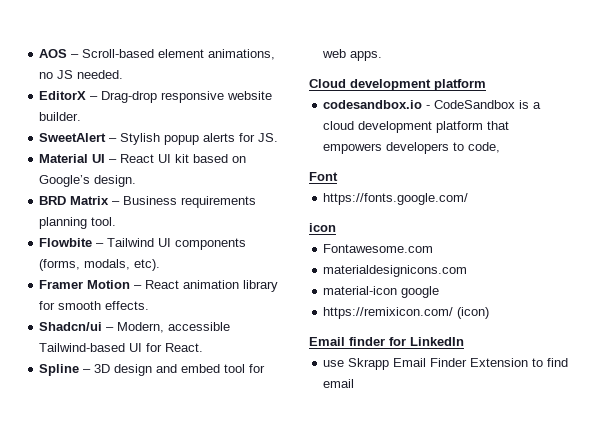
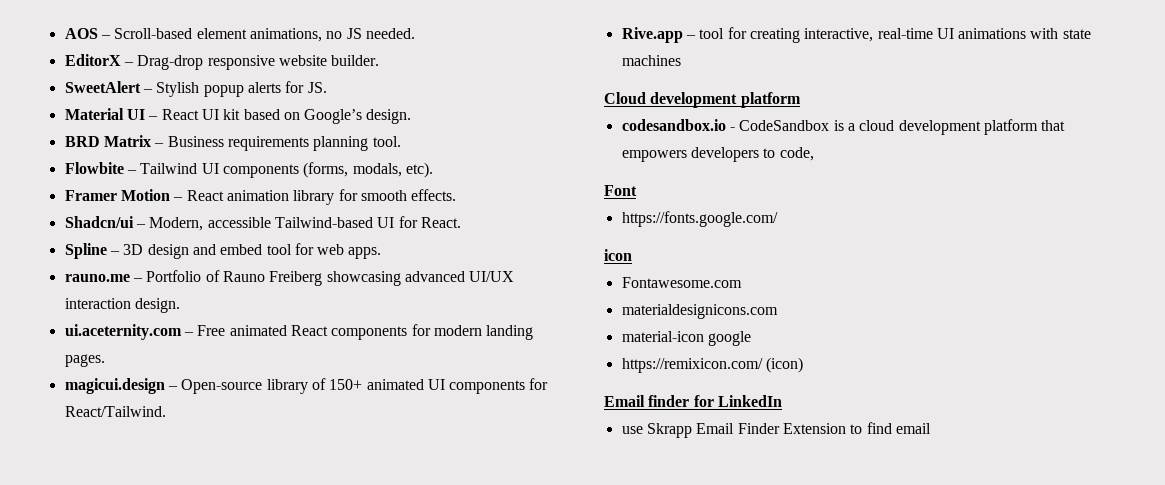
(383, 56) none -> [64,270,515,286] [64,298,180,313] [64,324,534,340] [64,354,105,367] [64,378,549,394] [64,406,166,417] [621,27,1091,43] [621,55,681,66] // rauno.me – Portfolio of Rauno Freiberg showcasing advanced UI/UX interaction design. // ui.aceternity.com – Free animated React components for modern landing pages. // magicui.design – Open-source library of 150+ animated UI components for React/Tailwind. // Rive.app – tool for creating interactive, real-time UI animations with state machines

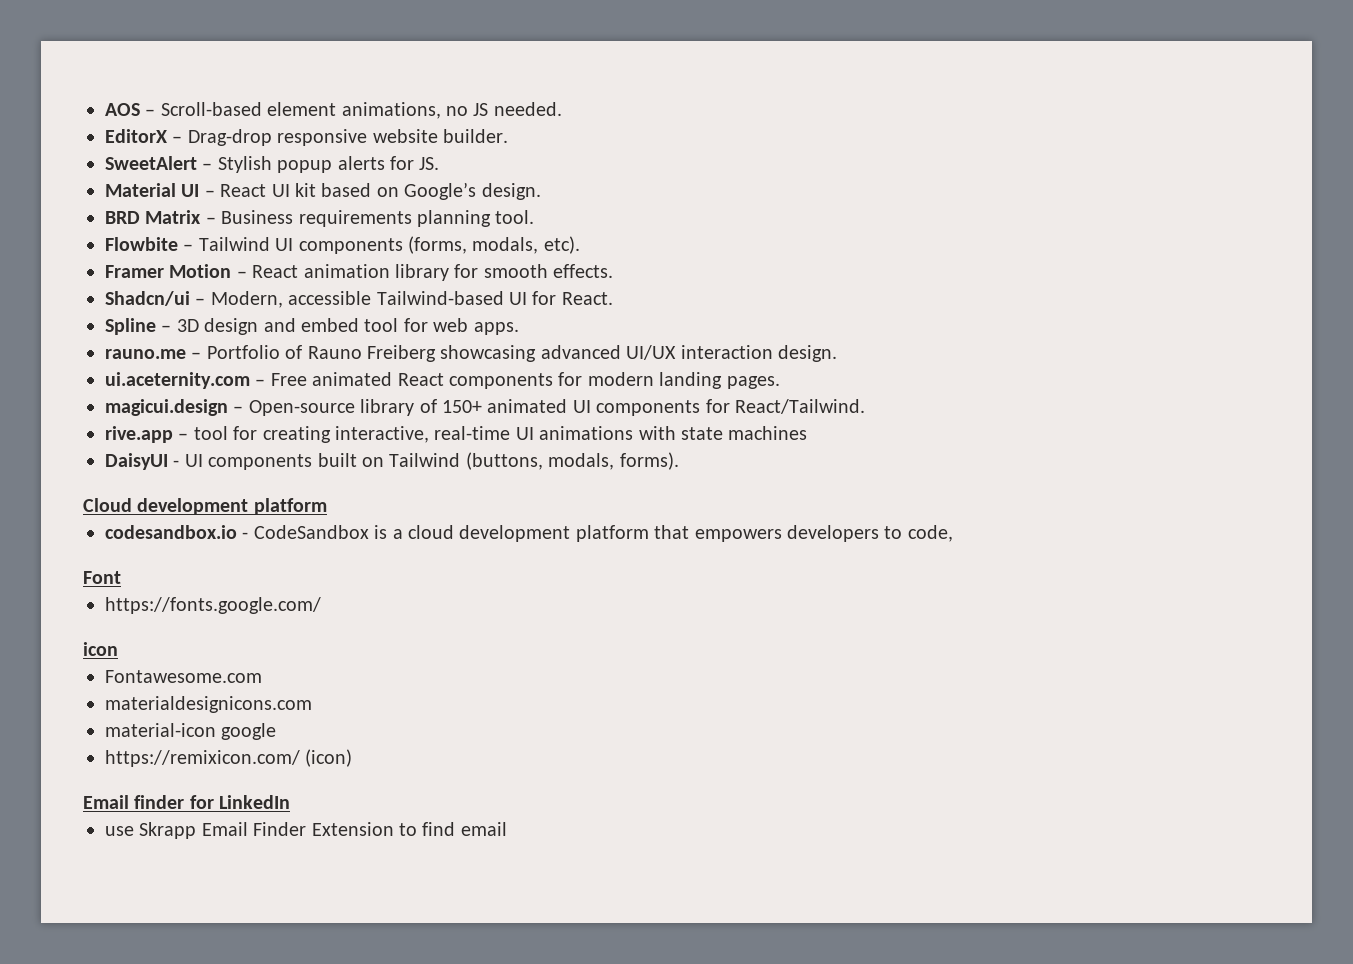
[621,27,683,43] Rive.app -> [105,426,173,443] rive.app
(681, 60) none -> [105,452,679,470] // DaisyUI - UI components built on Tailwind (buttons, modals, forms).

